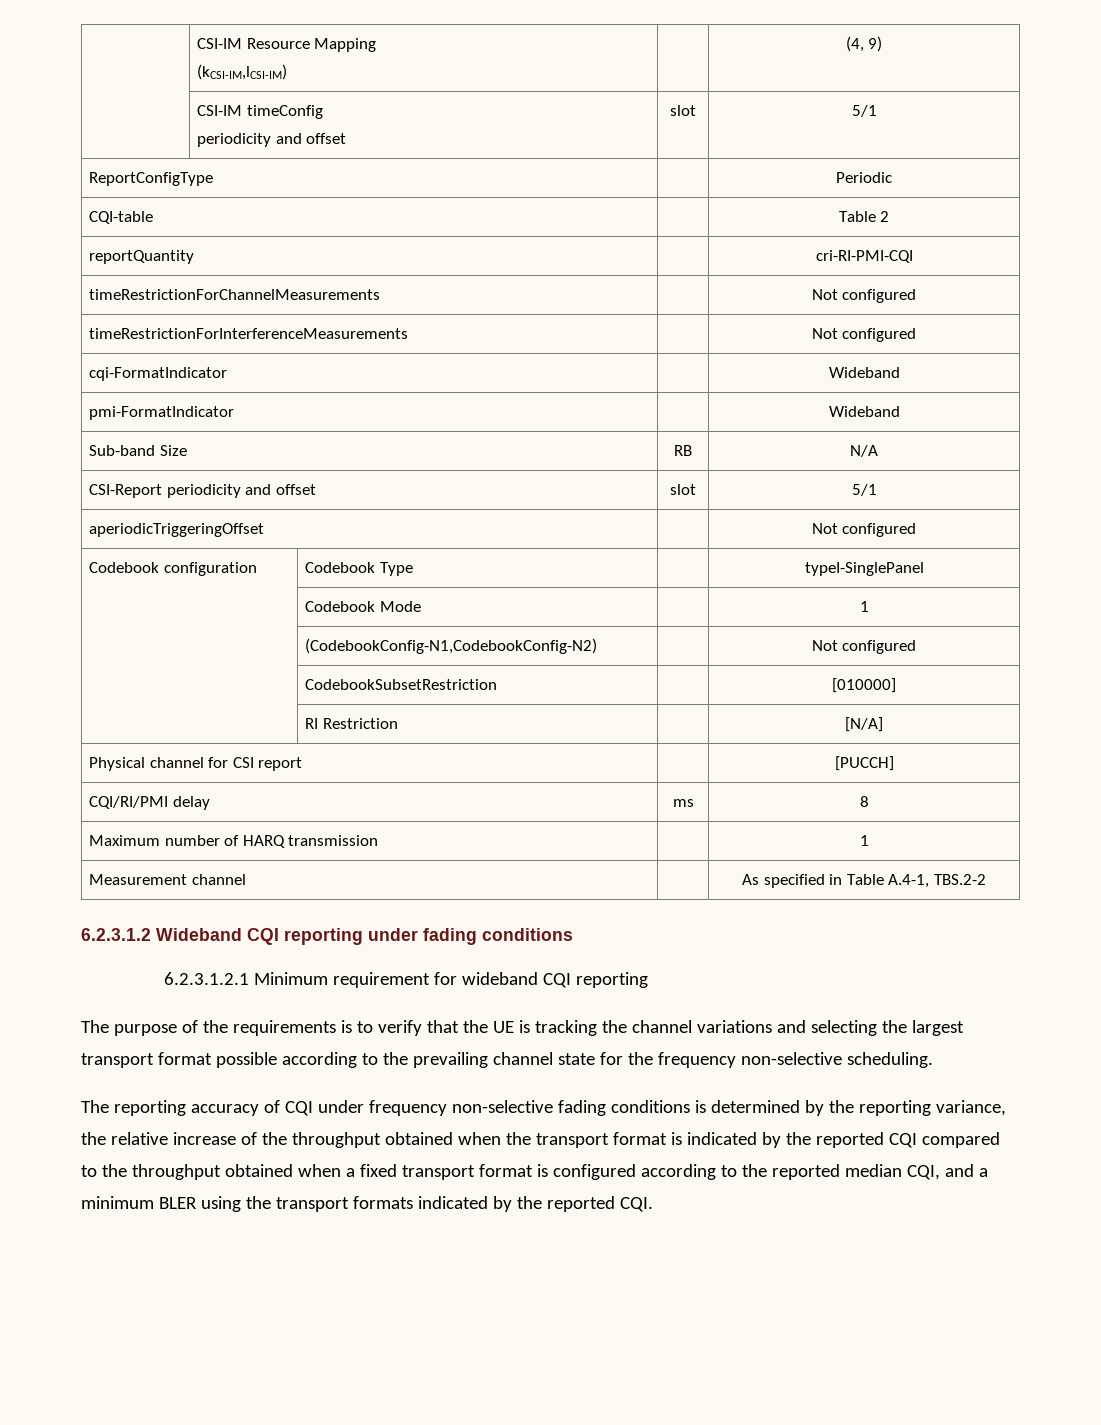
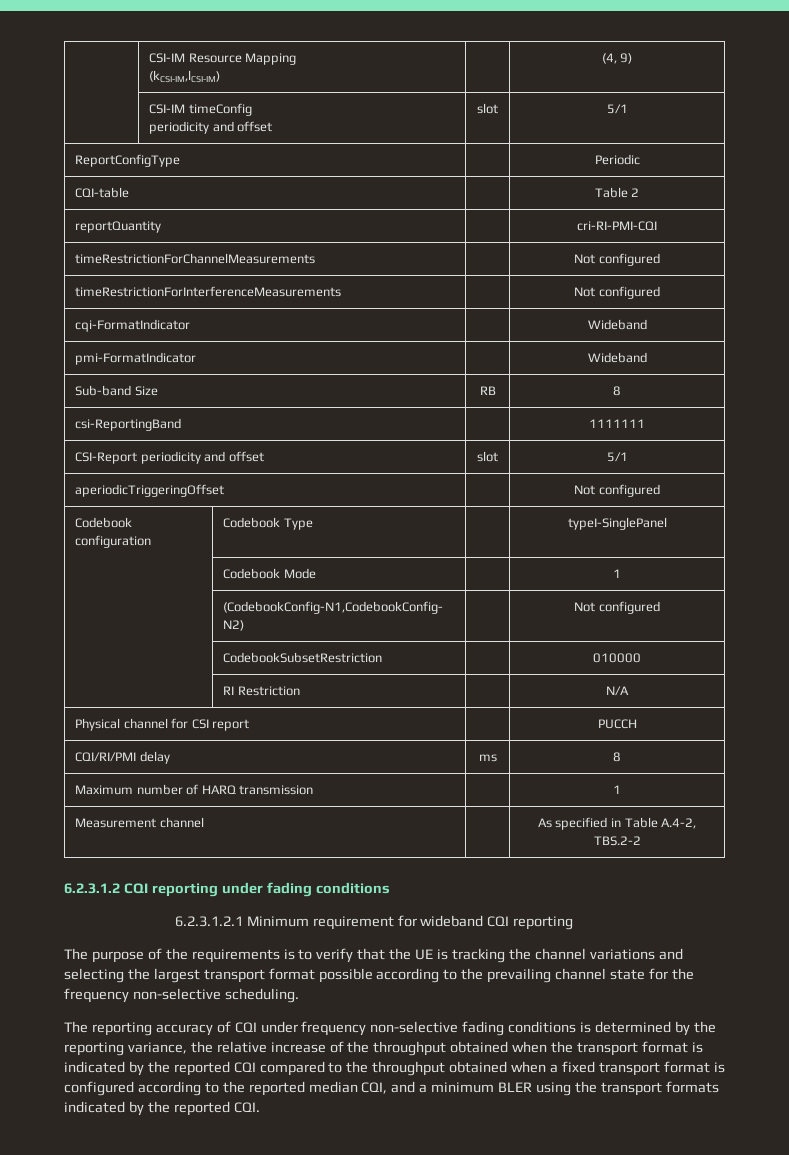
[850,445,878,457] N/A -> [613,386,621,396] [75,418,182,431] [589,419,645,428] 8 // csi-ReportingBand | | 1111111
[832,678,896,693] [010000] -> [593,653,641,663] 010000
[845,717,883,732] [N/A] -> [606,686,629,696] N/A
[834,756,894,771] [PUCCH] -> [597,719,637,729] PUCCH
[888,874,930,888] A.4-1, -> [661,818,697,829] A.4-2,
[156,928,242,941] Wideband -> (120, 888) none

